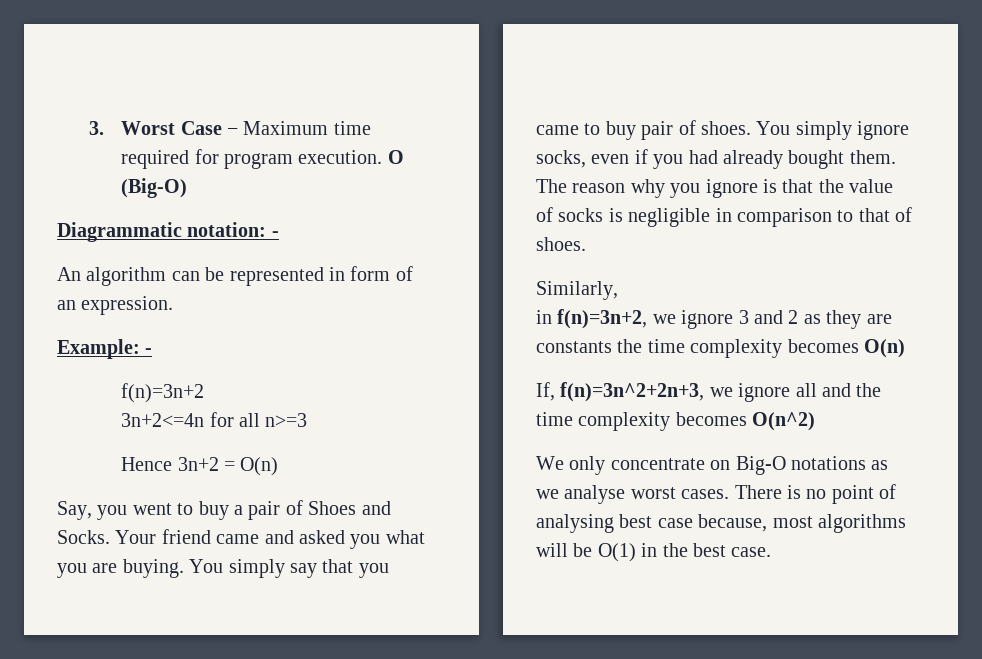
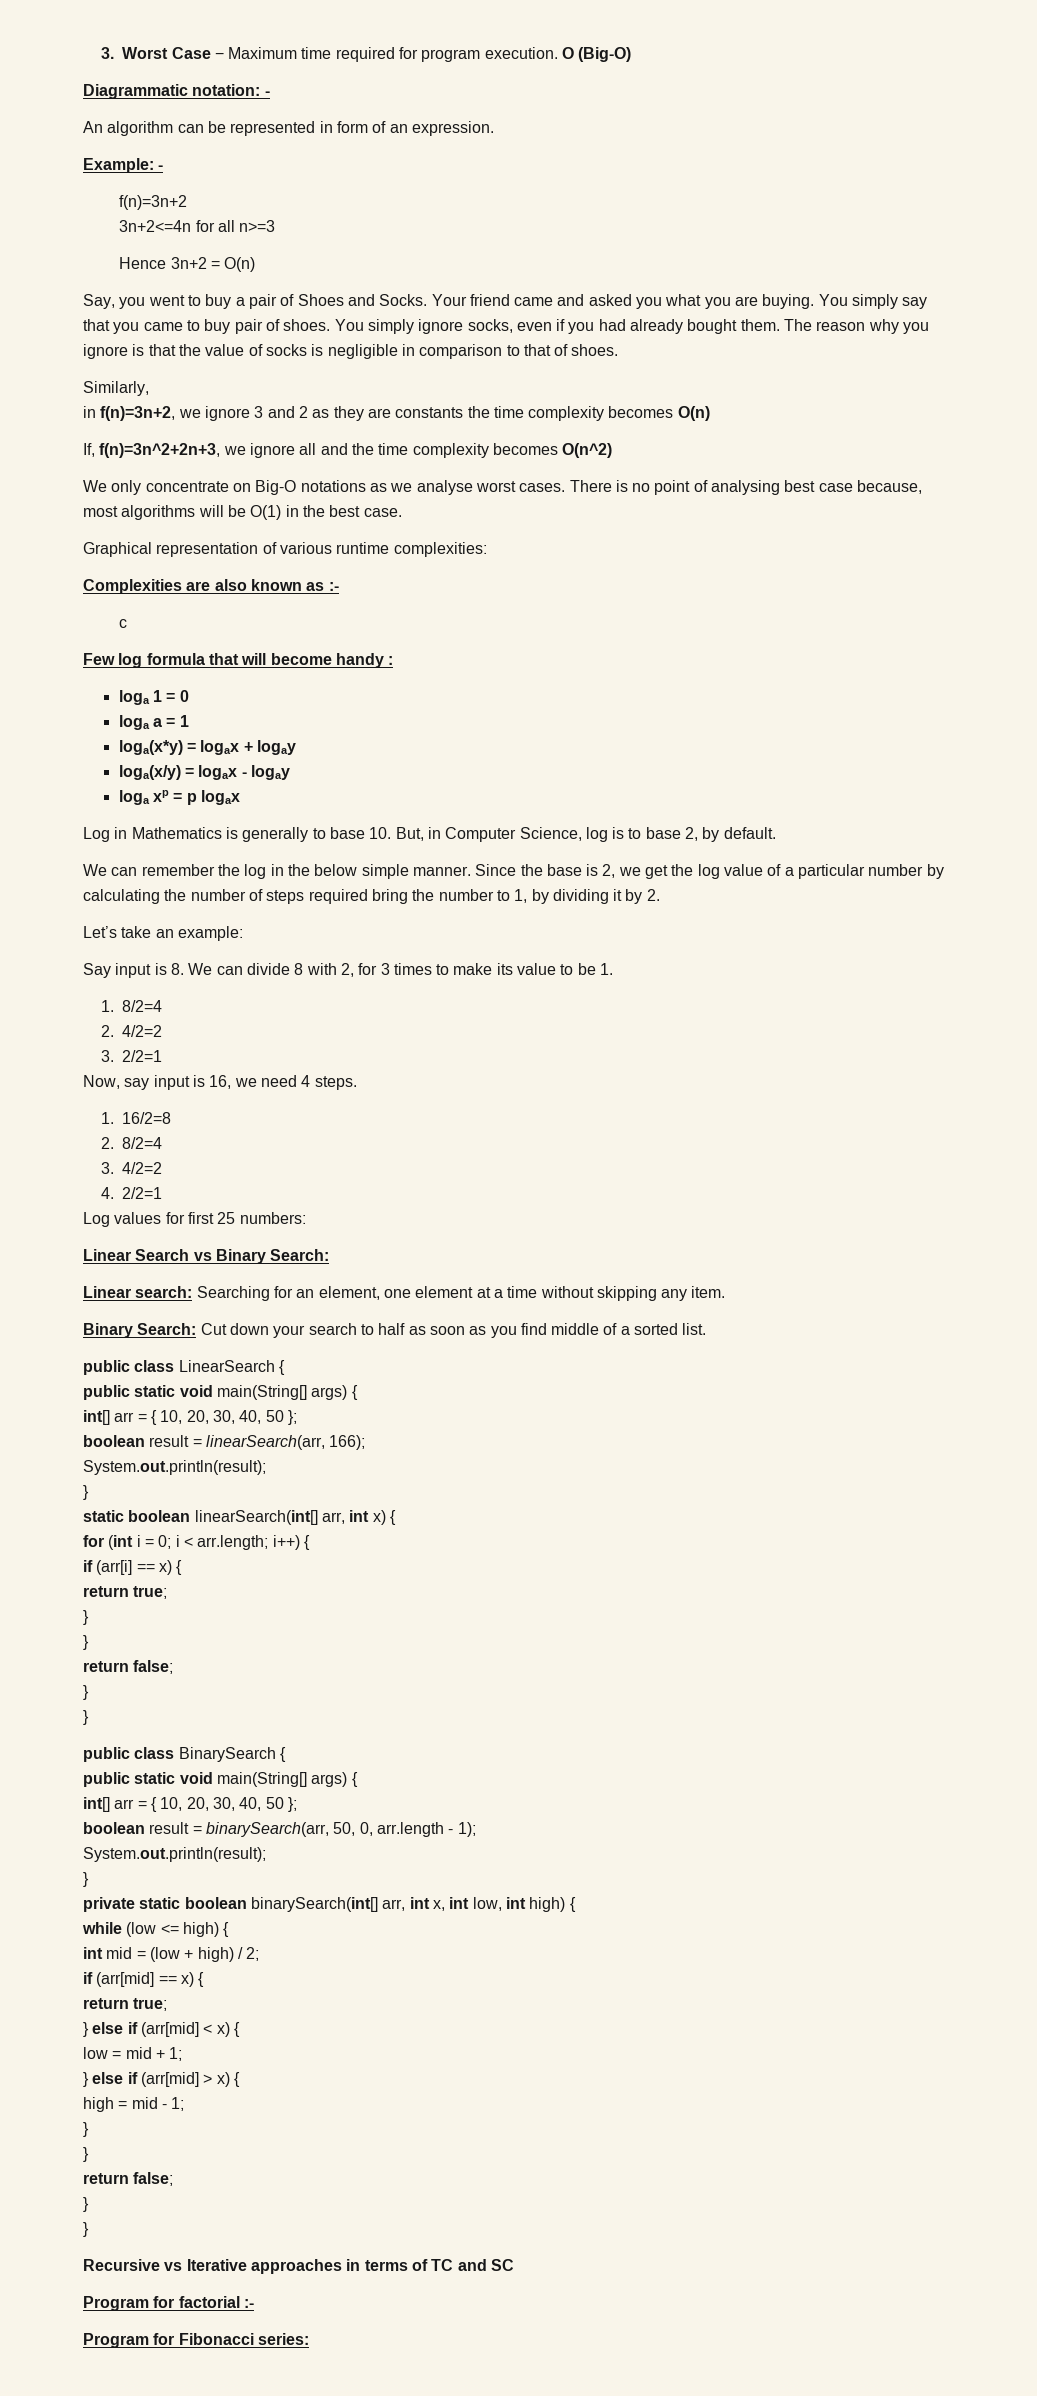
(772, 552) none -> [83,542,487,557] [83,579,339,594] [119,619,128,628] [83,653,394,668] [118,690,189,705] [118,715,189,730] [118,740,297,755] [118,765,291,780] [118,790,241,805] [83,827,776,842] [83,864,944,879] [83,889,660,904] [83,926,243,941] [83,963,614,978] [101,1000,163,1012] [101,1025,163,1037] [101,1050,163,1062] [83,1075,357,1090] [101,1112,172,1124] [101,1137,163,1149] [101,1162,163,1174] [101,1187,163,1199] [83,1212,306,1227] [83,1249,330,1264] [83,1286,726,1301] [83,1323,707,1338] [83,1360,285,1375] [83,1385,358,1400] [83,1410,297,1425] [83,1435,366,1450] [83,1460,266,1475] [83,1485,89,1500] [83,1510,396,1525] [83,1535,310,1550] [83,1560,183,1575] [83,1586,168,1599] [83,1610,89,1625] [83,1635,89,1650] [83,1660,174,1674] [83,1685,89,1700] [83,1710,89,1725] [83,1747,286,1762] [83,1772,358,1787] [83,1797,297,1812] [83,1822,476,1837] [83,1847,266,1862] [83,1872,89,1887] [83,1897,576,1912] [82,1922,230,1937] [83,1947,260,1962] [83,1972,205,1987] [83,1998,168,2011] [83,2022,240,2037] [83,2047,183,2061] [83,2072,240,2087] [83,2097,185,2112] [83,2122,89,2137] [83,2147,89,2162] [83,2172,174,2186] [83,2197,89,2212] [83,2222,89,2237] [83,2259,514,2274] [83,2296,254,2311] [83,2333,309,2348] // Graphical representation of various runtime complexities: // Complexities are also known as :- // c // Few log formula that will become handy : // loga 1 = 0 // loga a = 1 // loga(x*y) = logax + logay // loga(x/y) = logax - logay // loga xp = p logax // Log in Mathematics is generally to base 10. But, in Computer Science, log is to base 2, by default. // We can remember the log in the below simple manner. Since the base is 2, we get the log value of a particular number by calculating the number of steps required bring the number to 1, by dividing it by 2. // Let’s take an example: // Say input is 8. We can divide 8 with 2, for 3 times to make its value to be 1. // 1. 8/2=4 // 2. 4/2=2 // 3. 2/2=1 // Now, say input is 16, we need 4 steps. // 1. 16/2=8 // 2. 8/2=4 // 3. 4/2=2 // 4. 2/2=1 // Log values for first 25 numbers: // Linear Search vs Binary Search: // Linear search: Searching for an element, one element at a time without skipping any item. // Binary Search: Cut down your search to half as soon as you find middle of a sorted list. // public class LinearSearch { // public static void main(String[] args) { // int[] arr = { 10, 20, 30, 40, 50 }; // boolean result = linearSearch(arr, 166); // System.out.println(result); // } // static boolean linearSearch(int[] arr, int x) { // for (int i = 0; i < arr.length; i++) { // if (arr[i] == x) { // return true; // } // } // return false; // } // } // public class BinarySearch { // public static void main(String[] args) { // int[] arr = { 10, 20, 30, 40, 50 }; // boolean result = binarySearch(arr, 50, 0, arr.length - 1); // System.out.println(result); // } // private static boolean binarySearch(int[] arr, int x, int low, int high) { // while (low <= high) { // int mid = (low + high) / 2; // if (arr[mid] == x) { // return true; // } else if (arr[mid] < x) { // low = mid + 1; // } else if (arr[mid] > x) { // high = mid - 1; // } // } // return false; // } // } // Recursive vs Iterative approaches in terms of TC and SC // Program for factorial :- // Program for Fibonacci series:

